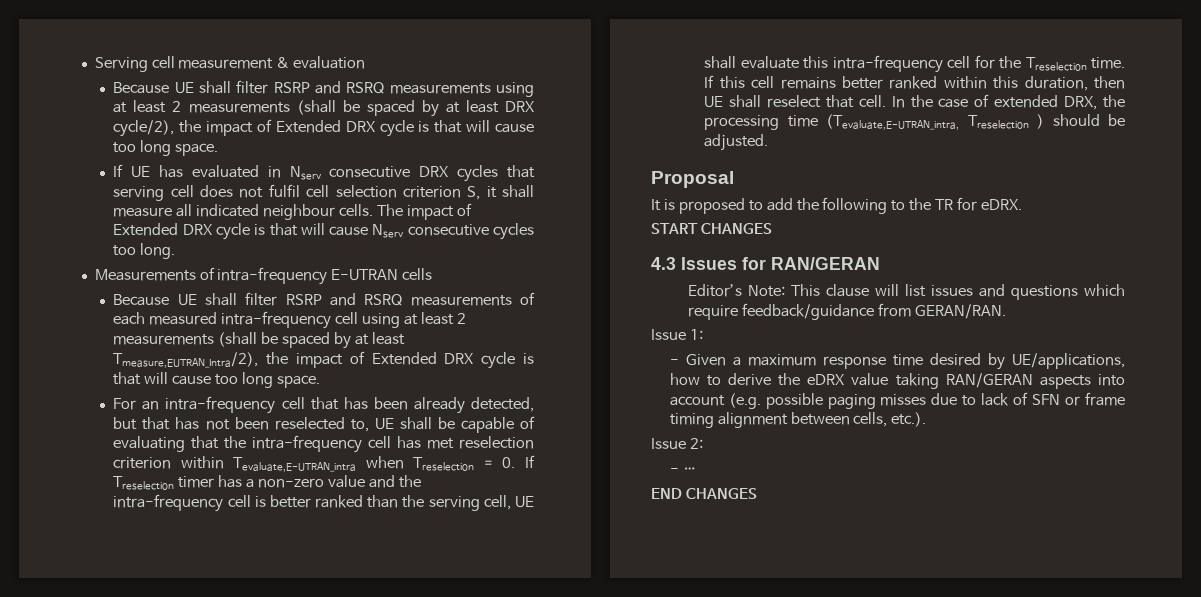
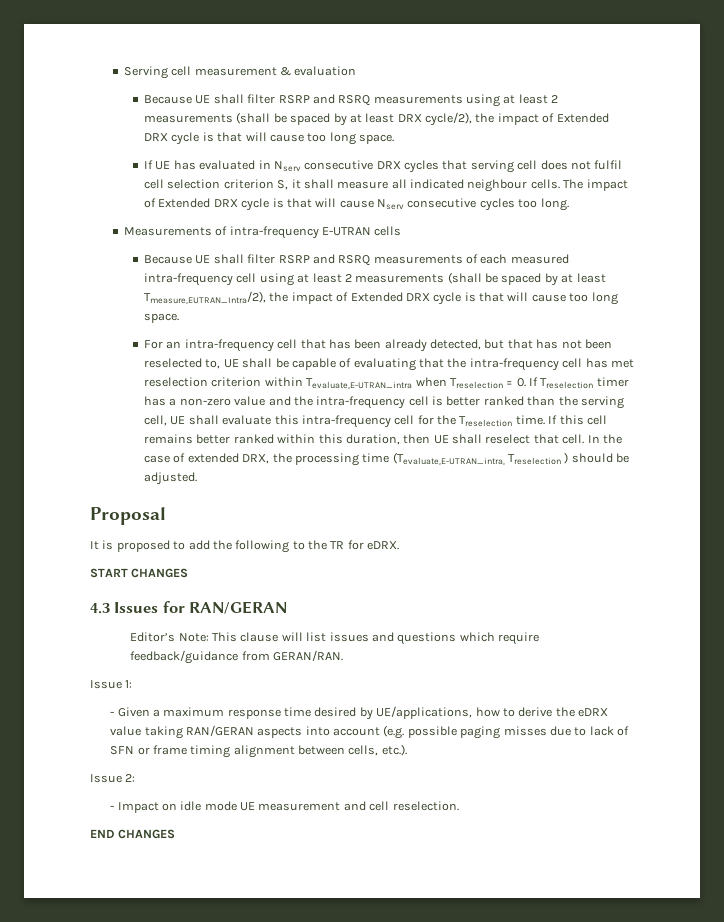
[682,467,696,474] … -> [117,801,459,813] Impact on idle mode UE measurement and cell reselection.

